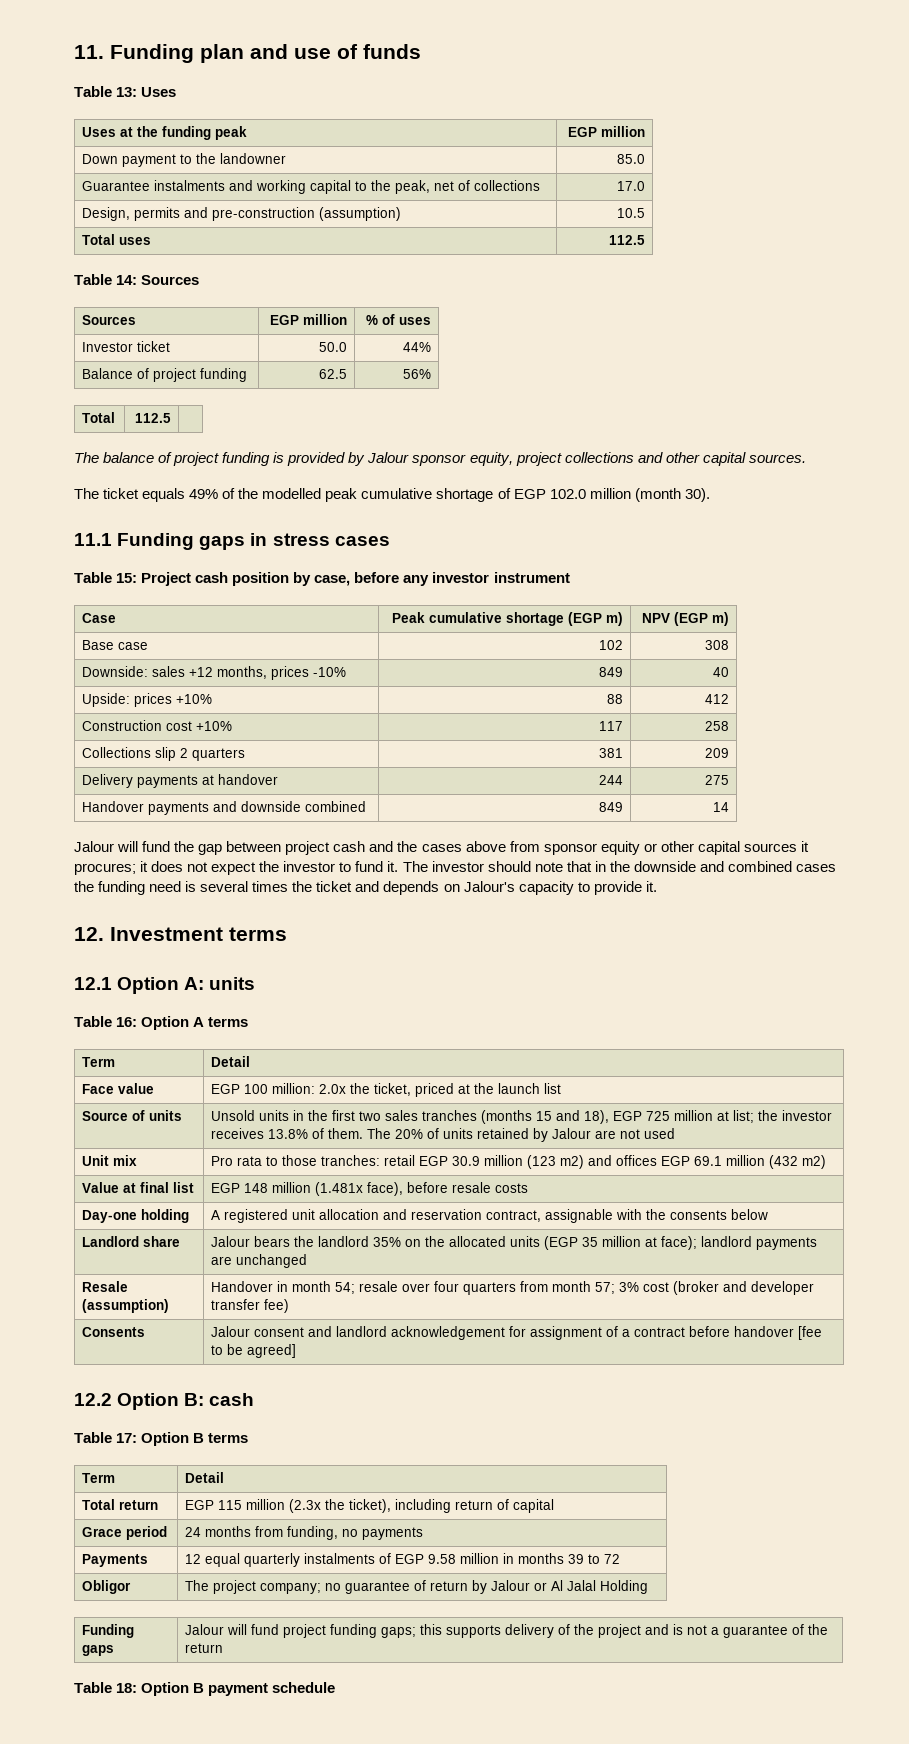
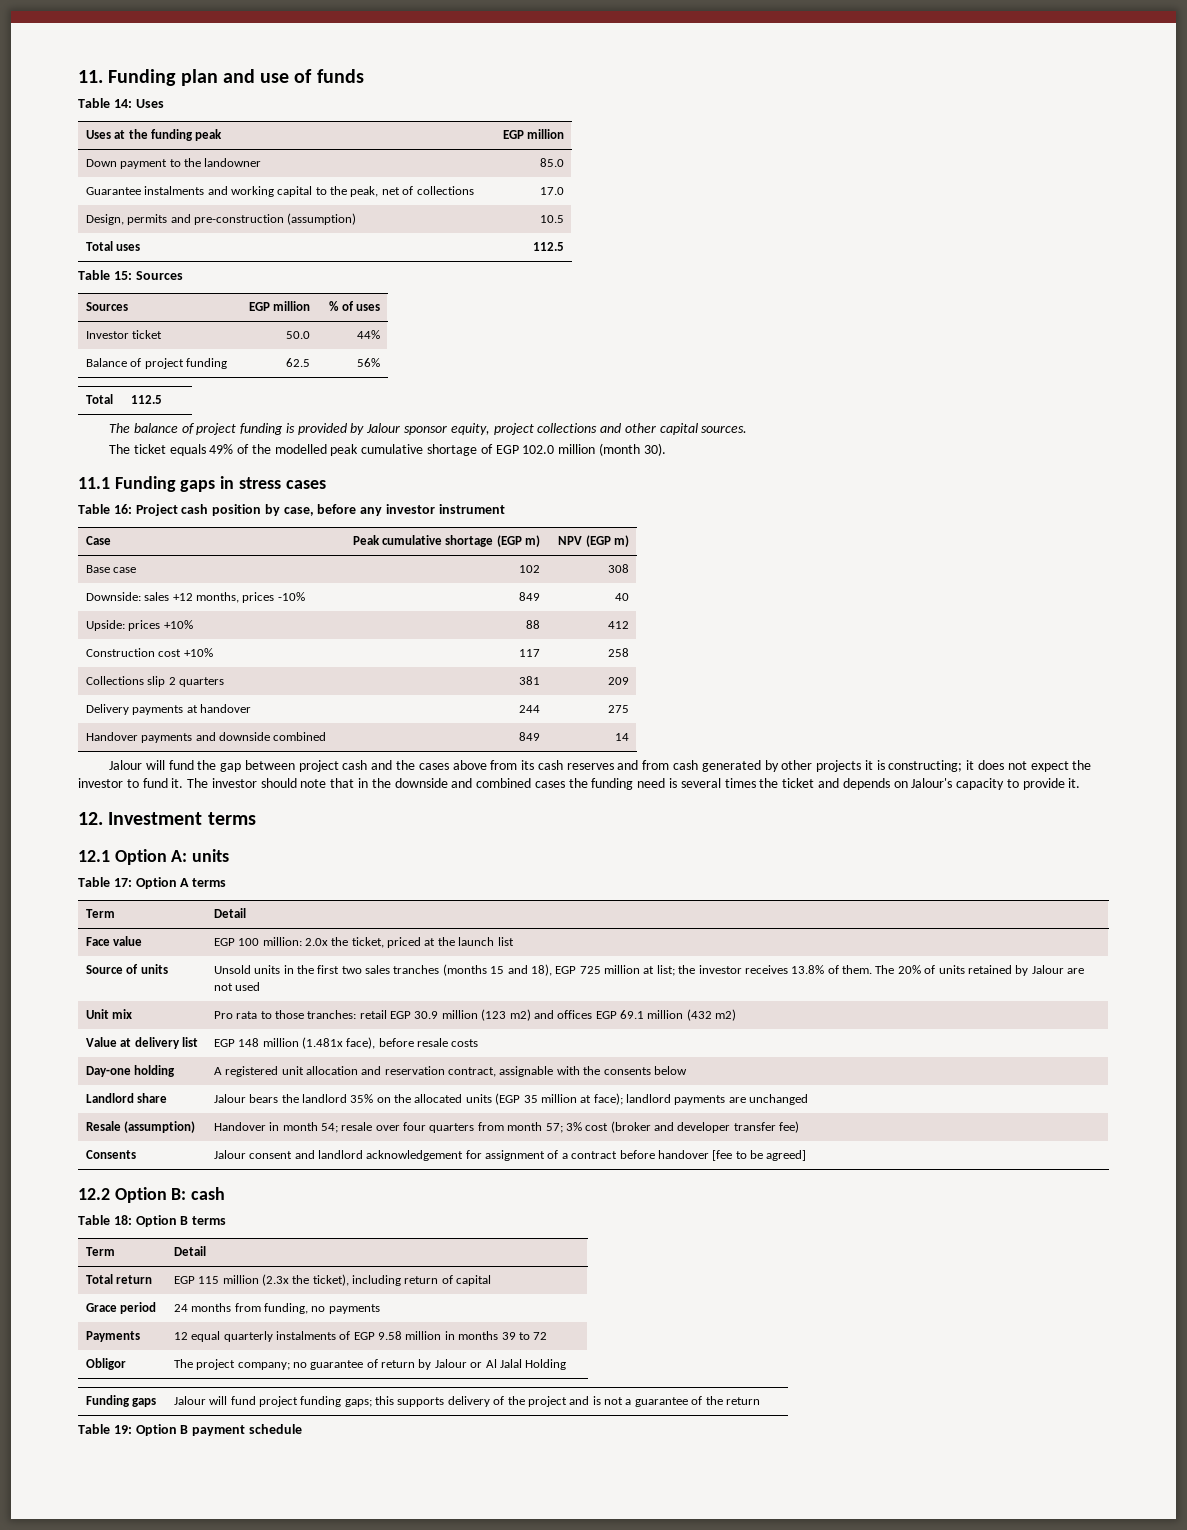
[116,87,138,97] 13: -> [113,99,132,108] 14:
[116,275,138,285] 14: -> [113,271,132,280] 15:
[116,573,138,583] 15: -> [113,504,132,514] 16:
[543,841,809,855] [74,863,136,875] sponsor equity or other capital sources it procures; -> [521,760,963,772] its cash reserves and from cash generated by other projects it is constructing;
[116,1017,138,1027] 16: -> [113,878,132,887] 17:
[140,1182,170,1193] final -> [134,1037,180,1049] delivery
[116,1433,138,1443] 17: -> [113,1215,132,1225] 18:
[116,1683,138,1693] 18: -> [113,1425,132,1434] 19:

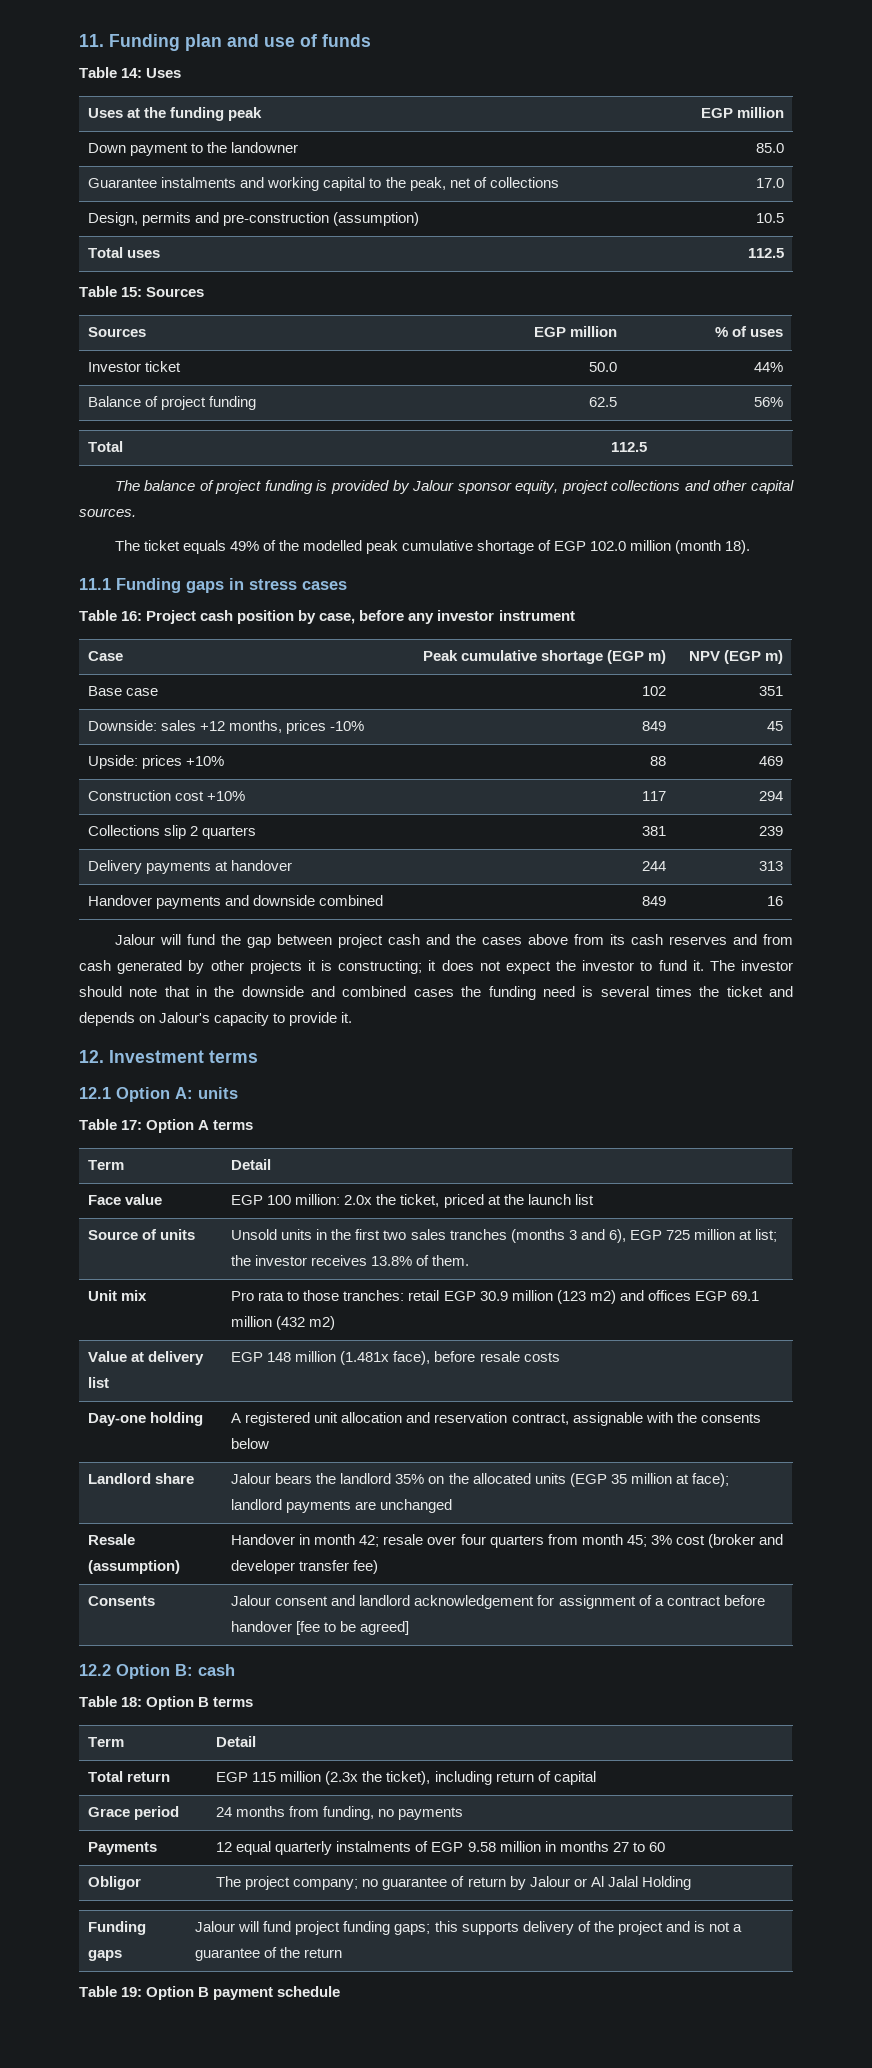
[643,443,666,456] 30). -> [725,540,751,554] 18).
[608,564,630,573] 308 -> [758,686,783,696] 351
[615,593,630,601] 40 -> [766,721,783,731] 45
[608,621,630,629] 412 -> [758,756,783,766] 469
[608,648,630,657] 258 -> [758,791,783,801] 294
[608,677,630,685] 209 -> [758,826,783,836] 239
[608,705,630,713] 275 -> [758,861,783,871] 313
[615,733,630,741] 14 -> [766,896,783,906] 16
[490,964,552,976] 15 and 18), -> [568,1229,626,1243] 3 and 6),
[875,965,1085,976] [213,982,261,991] The 20% of units retained by Jalour are not used -> (470, 1260) none
[320,1123,338,1133] 54; -> [359,1535,380,1547] 42;
[545,1123,563,1133] 57; -> [626,1535,647,1547] 45;
[501,1332,548,1340] 39 to 72 -> [612,1842,665,1852] 27 to 60

